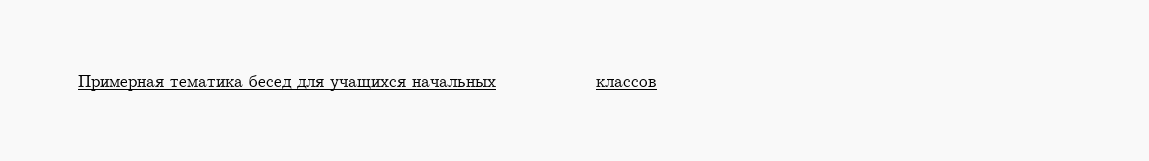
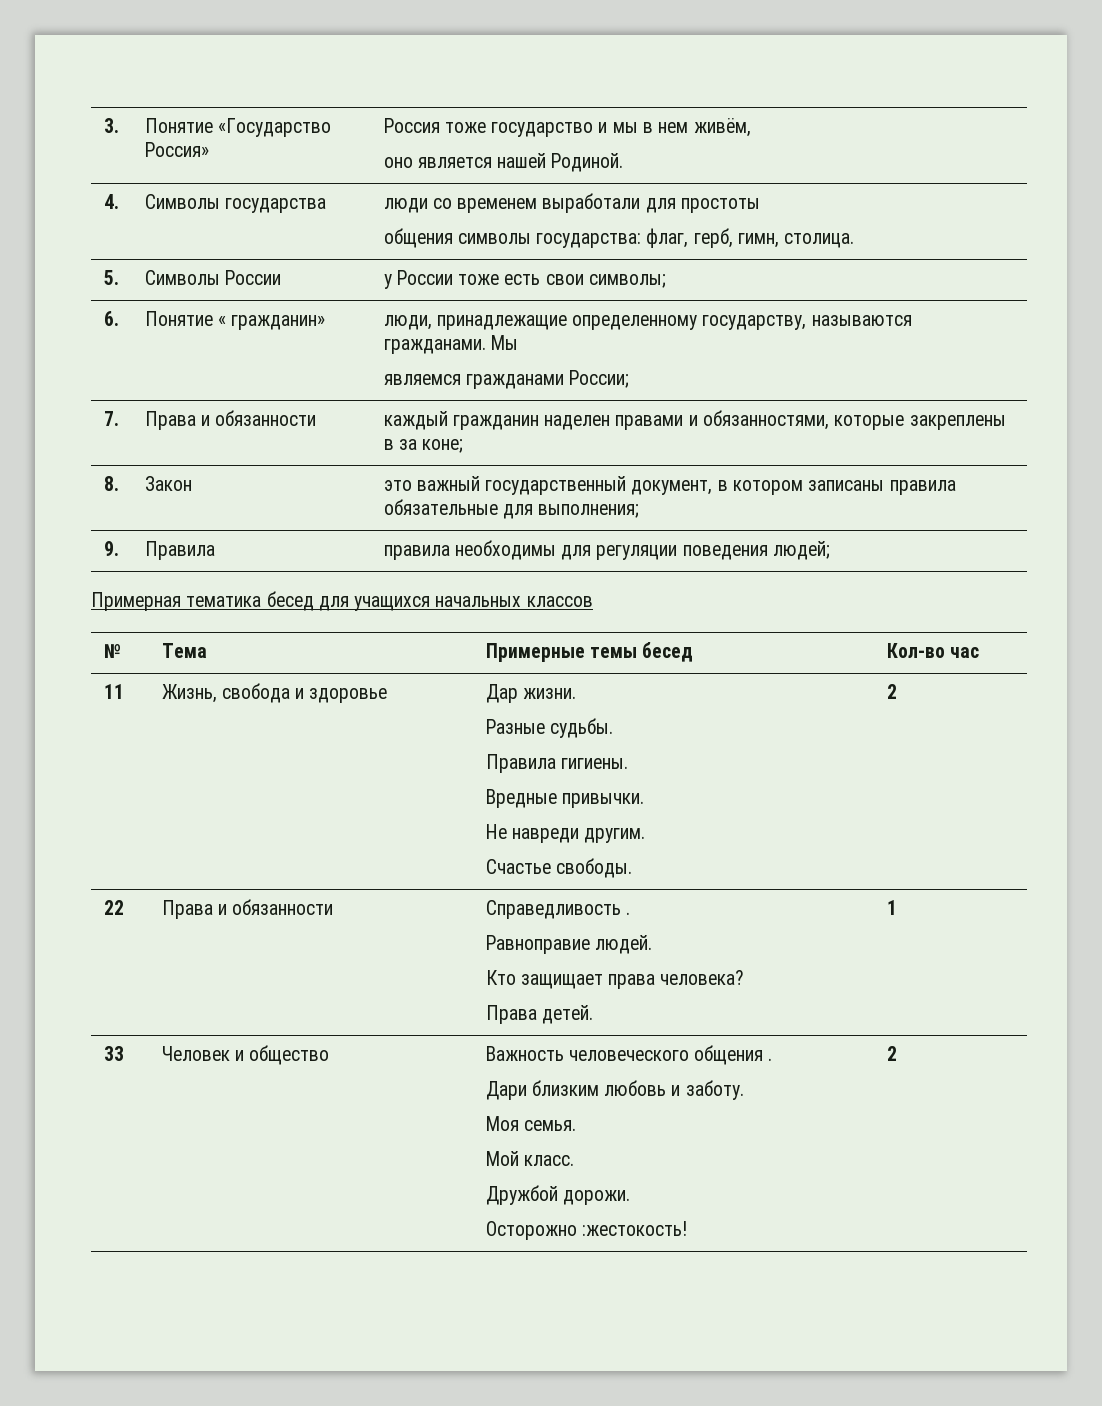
(78, 83) none -> [103,118,119,133] [144,118,331,137] [144,142,209,157] [383,118,751,137] [383,153,624,172] [103,194,119,209] [144,194,326,213] [383,193,760,213] [383,228,855,248] [103,270,119,285] [144,270,281,285] [383,270,666,289] [103,311,119,326] [144,311,326,330] [383,315,912,330] [383,335,518,354] [383,370,630,389] [103,411,119,426] [144,410,317,430] [383,410,1006,430] [383,439,464,453] [103,476,119,491] [144,476,192,491] [383,476,956,495] [383,499,640,519] [103,541,119,556] [144,541,215,560] [383,540,830,560] 3. | Понятие «Государство Россия» | Россия тоже государство и мы в нем живём, // оно является нашей Родиной. // 4. | Символы государства | люди со временем выработали для простоты // общения символы государства: флаг, герб, гимн, столица. // 5. | Символы России | у России тоже есть свои символы; // 6. | Понятие « гражданин» | люди, принадлежащие определенному государству, называются гражданами. Мы // являемся гражданами России; // 7. | Права и обязанности | каждый гражданин наделен правами и обязанностями, которые закреплены в за коне; // 8. | Закон | это важный государственный документ, в котором записаны правила обязательные для выполнения; // 9. | Правила | правила необходимы для регуляции поведения людей; //
(657, 83) none -> [103,643,121,658] [161,643,207,658] [485,642,694,662] [886,643,979,658] [103,684,124,699] [161,683,388,703] [485,684,576,703] [485,718,613,738] [485,754,628,773] [485,789,644,808] [485,824,646,843] [485,858,632,878] [886,684,897,699] [103,900,124,915] [161,899,334,919] [485,900,630,919] [485,935,652,954] [485,970,745,989] [485,1005,593,1024] [886,900,897,915] [103,1046,124,1061] [161,1045,330,1065] [485,1045,773,1065] [485,1080,744,1100] [485,1116,576,1131] [485,1151,574,1166] [485,1185,630,1205] [485,1221,687,1240] [886,1046,897,1061] // № | Тема | Примерные темы бесед | Кол-во час // 11 | Жизнь, свобода и здоровье | Дар жизни. // Разные судьбы. // Правила гигиены. // Вредные привычки. // Не навреди другим. // Счастье свободы. | 2 // 22 | Права и обязанности | Справедливость . // Равноправие людей. // Кто защищает права человека? // Права детей. | 1 // 33 | Человек и общество | Важность человеческого общения . // Дари близким любовь и заботу. // Моя семья. // Мой класс. // Дружбой дорожи. // Осторожно :жестокость! | 2

